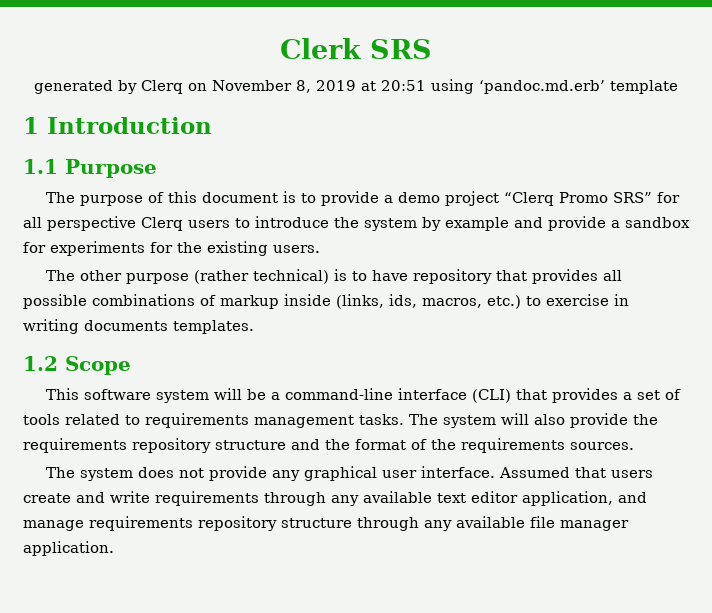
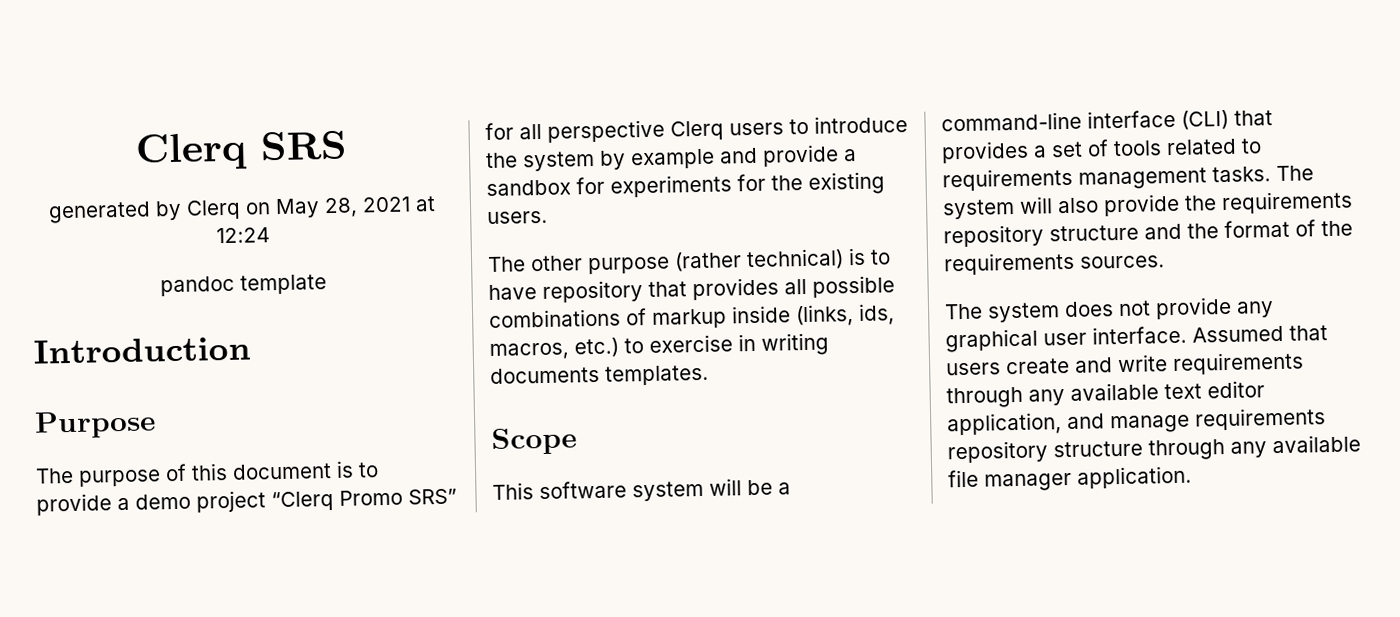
[280,38,362,59] Clеrk -> [134,132,248,171] Clеrq
[212,79,605,94] November 8, 2019 at 20:51 using ‘pandoc.md.erb’ -> [275,196,436,219] [215,227,270,244] [160,275,235,297] May 28, 2021 at 12:24 // pandoc
[23,117,39,134] 1 -> (327, 284) none
[23,159,58,174] 1.1 -> (251, 350) none
[23,356,58,371] 1.2 -> (709, 375) none

